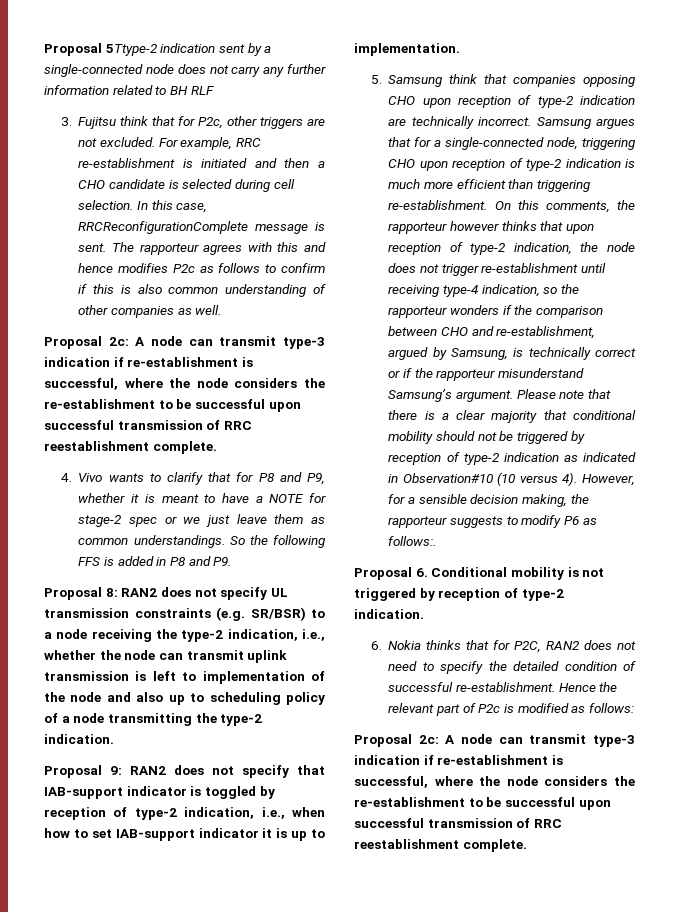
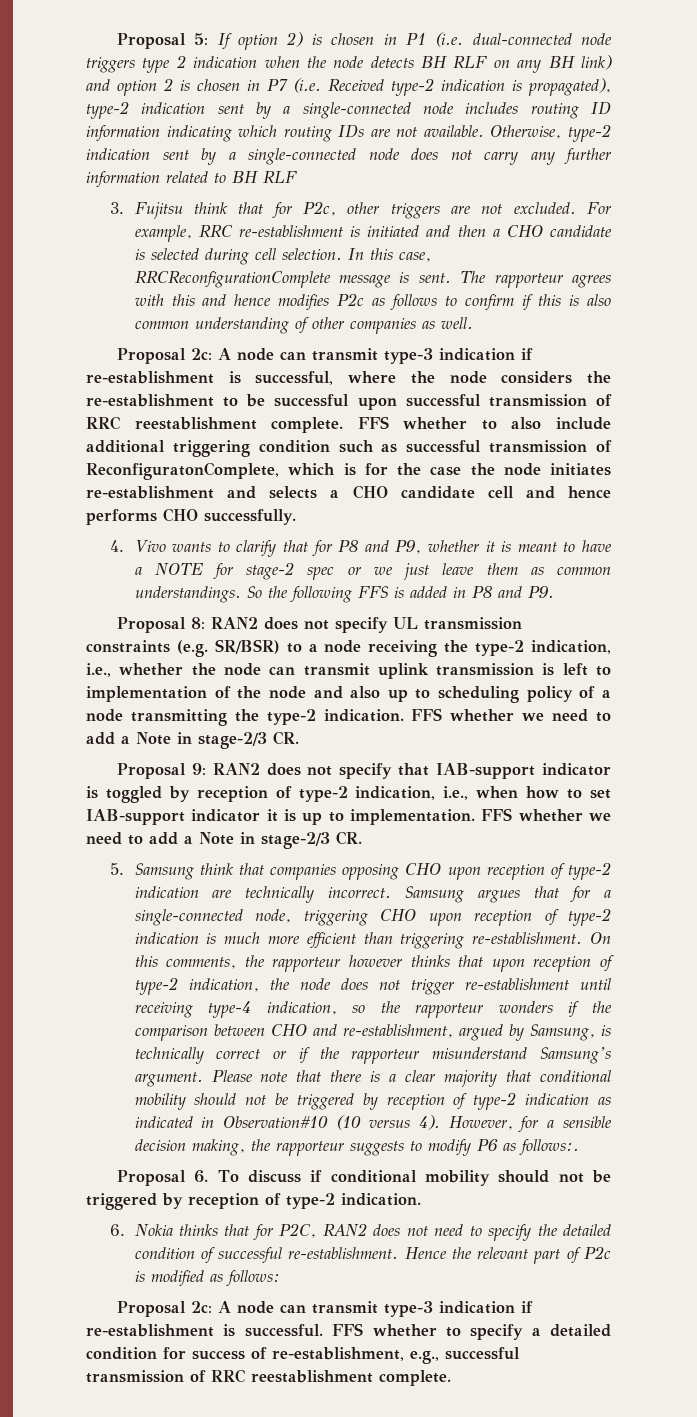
[44,43,158,56] Proposal 5Ttype-2 -> [116,32,613,50] [86,55,612,73] [86,78,611,96] [86,101,611,119] [86,124,611,142] Proposal 5: If option 2) is chosen in P1 (i.e. dual-connected node triggers type 2 indication when the node detects BH RLF on any BH link) and option 2 is chosen in P7 (i.e. Received type-2 indication is propagated), type-2 indication sent by a single-connected node includes routing ID information indicating which routing IDs are not available. Otherwise, type-2
(217, 447) none -> [357,416,611,430] [86,440,612,457] [86,462,611,480] [86,485,611,499] [86,508,296,525] FFS whether to also include additional triggering condition such as successful transmission of ReconfiguratonComplete, which is for the case the node initiates re-establishment and selects a CHO candidate cell and hence performs CHO successfully.
(114, 739) none -> [411,708,612,722] [86,731,299,749] FFS whether we need to add a Note in stage-2/3 CR.
(460, 49) none -> [481,808,611,822] [86,831,362,849] FFS whether we need to add a Note in stage-2/3 CR.
[431,567,605,580] Conditional mobility is not -> [217,1170,612,1186] To discuss if conditional mobility should not be
[354,776,635,788] [354,797,611,810] successful, where the node considers the re-establishment to be successful upon -> [244,1323,611,1340] [86,1347,439,1364] successful. FFS whether to specify a detailed condition for success of re-establishment, e.g.,

